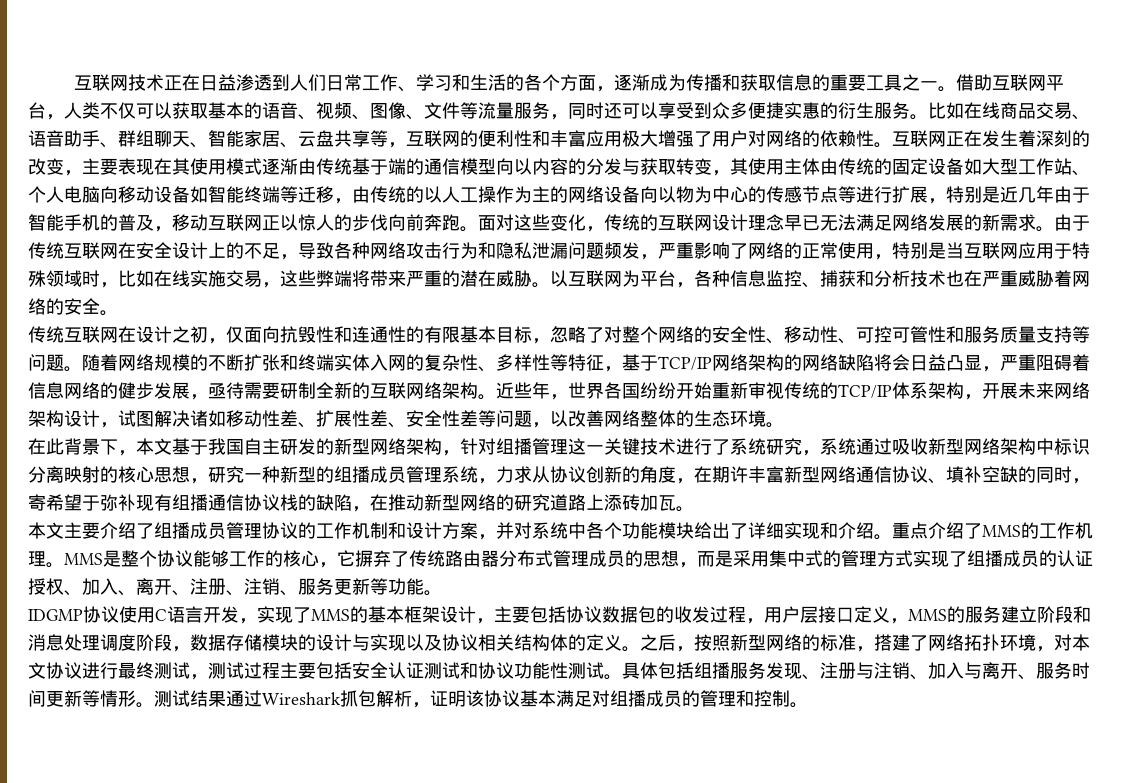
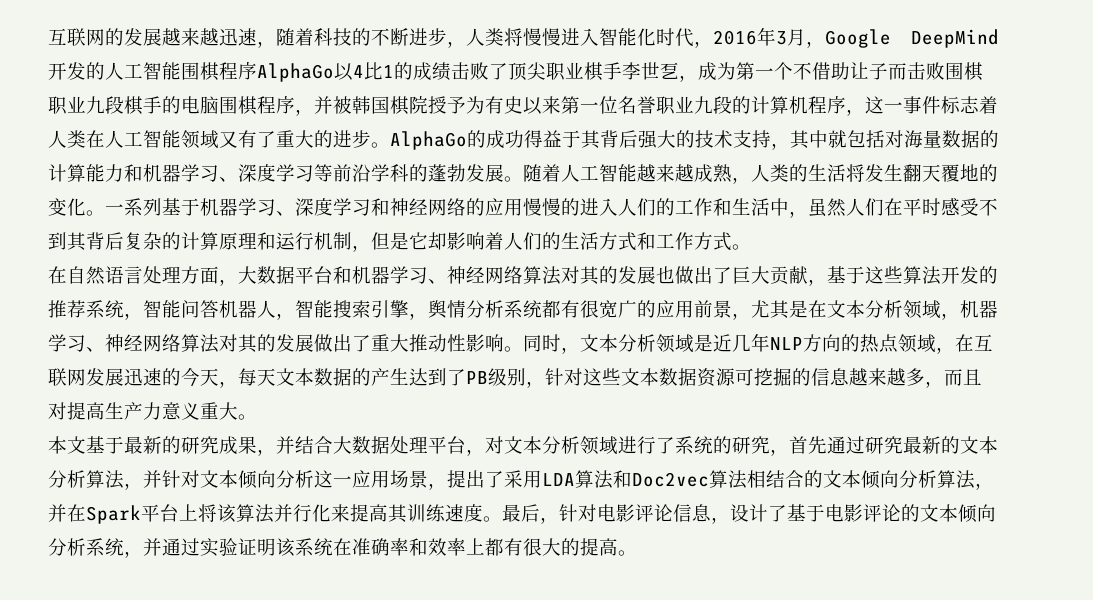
[74,74,1065,92] [28,102,1090,120] [28,130,1090,148] [28,158,1090,176] [28,186,1090,204] [28,214,1090,232] [28,242,1090,260] [28,270,1090,288] [28,298,118,316] [28,326,1090,344] [28,354,1090,372] [28,382,1090,400] [28,410,784,428] [28,438,1090,456] [28,466,1090,484] [28,494,694,512] [28,522,1093,540] [28,550,1093,568] [28,578,442,596] [28,606,1091,624] [28,634,1090,652] [28,662,1090,680] [28,690,790,708] 互联网技术正在日益渗透到人们日常工作、学习和生活的各个方面，逐渐成为传播和获取信息的重要工具之一。借助互联网平台，人类不仅可以获取基本的语音、视频、图像、文件等流量服务，同时还可以享受到众多便捷实惠的衍生服务。比如在线商品交易、语音助手、群组聊天、智能家居、云盘共享等，互联网的便利性和丰富应用极大增强了用户对网络的依赖性。互联网正在发生着深刻的改变，主要表现在其使用模式逐渐由传统基于端的通信模型向以内容的分发与获取转变，其使用主体由传统的固定设备如大型工作站、个人电脑向移动设备如智能终端等迁移，由传统的以人工操作为主的网络设备向以物为中心的传感节点等进行扩展，特别是近几年由于智能手机的普及，移动互联网正以惊人的步伐向前奔跑。面对这些变化，传统的互联网设计理念早已无法满足网络发展的新需求。由于传统互联网在安全设计上的不足，导致各种网络攻击行为和隐私泄漏问题频发，严重影响了网络的正常使用，特别是当互联网应用于特殊领域时，比如在线实施交易，这些弊端将带来严重的潜在威胁。以互联网为平台，各种信息监控、捕获和分析技术也在严重威胁着网络的安全。 // 传统互联网在设计之初，仅面向抗毁性和连通性的有限基本目标，忽略了对整个网络的安全性、移动性、可控可管性和服务质量支持等问题。随着网络规模的不断扩张和终端实体入网的复杂性、多样性等特征，基于TCP/IP网络架构的网络缺陷将会日益凸显，严重阻碍着信息网络的健步发展，亟待需要研制全新的互联网络架构。近些年，世界各国纷纷开始重新审视传统的TCP/IP体系架构，开展未来网络架构设计，试图解决诸如移动性差、扩展性差、安全性差等问题，以改善网络整体的生态环境。 // 在此背景下，本文基于我国自主研发的新型网络架构，针对组播管理这一关键技术进行了系统研究，系统通过吸收新型网络架构中标识分离映射的核心思想，研究一种新型的组播成员管理系统，力求从协议创新的角度，在期许丰富新型网络通信协议、填补空缺的同时，寄希望于弥补现有组播通信协议栈的缺陷，在推动新型网络的研究道路上添砖加瓦。 // 本文主要介绍了组播成员管理协议的工作机制和设计方案，并对系统中各个功能模块给出了详细实现和介绍。重点介绍了MMS的工作机理。MMS是整个协议能够工作的核心，它摒弃了传统路由器分布式管理成员的思想，而是采用集中式的管理方式实现了组播成员的认证授权、加入、离开、注册、注销、服务更新等功能。 // IDGMP协议使用C语言开发，实现了MMS的基本框架设计，主要包括协议数据包的收发过程，用户层接口定义，MMS的服务建立阶段和消息处理调度阶段，数据存储模块的设计与实现以及协议相关结构体的定义。之后，按照新型网络的标准，搭建了网络拓扑环境，对本文协议进行最终测试，测试过程主要包括安全认证测试和协议功能性测试。具体包括组播服务发现、注册与注销、加入与离开、服务时间更新等情形。测试结果通过Wireshark抓包解析，证明该协议基本满足对组播成员的管理和控制 -> [48,27,999,48] [48,62,983,82] [48,96,998,116] [48,130,999,150] [48,164,998,184] [48,198,998,218] [48,232,751,252] [48,266,998,286] [48,300,998,320] [48,333,993,354] [48,368,982,388] [48,402,257,420] [48,436,998,456] [48,470,994,490] [48,504,996,524] [48,538,618,558] 互联网的发展越来越迅速，随着科技的不断进步，人类将慢慢进入智能化时代，2016年3月，Google DeepMind开发的人工智能围棋程序AlphaGo以4比1的成绩击败了顶尖职业棋手李世乭，成为第一个不借助让子而击败围棋职业九段棋手的电脑围棋程序，并被韩国棋院授予为有史以来第一位名誉职业九段的计算机程序，这一事件标志着人类在人工智能领域又有了重大的进步。AlphaGo的成功得益于其背后强大的技术支持，其中就包括对海量数据的计算能力和机器学习、深度学习等前沿学科的蓬勃发展。随着人工智能越来越成熟，人类的生活将发生翻天覆地的变化。一系列基于机器学习、深度学习和神经网络的应用慢慢的进入人们的工作和生活中，虽然人们在平时感受不到其背后复杂的计算原理和运行机制，但是它却影响着人们的生活方式和工作方式。 // 在自然语言处理方面，大数据平台和机器学习、神经网络算法对其的发展也做出了巨大贡献，基于这些算法开发的推荐系统，智能问答机器人，智能搜索引擎，舆情分析系统都有很宽广的应用前景，尤其是在文本分析领域，机器学习、神经网络算法对其的发展做出了重大推动性影响。同时，文本分析领域是近几年NLP方向的热点领域，在互联网发展迅速的今天，每天文本数据的产生达到了PB级别，针对这些文本数据资源可挖掘的信息越来越多，而且对提高生产力意义重大。 // 本文基于最新的研究成果，并结合大数据处理平台，对文本分析领域进行了系统的研究，首先通过研究最新的文本分析算法，并针对文本倾向分析这一应用场景，提出了采用LDA算法和Doc2vec算法相结合的文本倾向分析算法，并在Spark平台上将该算法并行化来提高其训练速度。最后，针对电影评论信息，设计了基于电影评论的文本倾向分析系统，并通过实验证明该系统在准确率和效率上都有很大的提高

